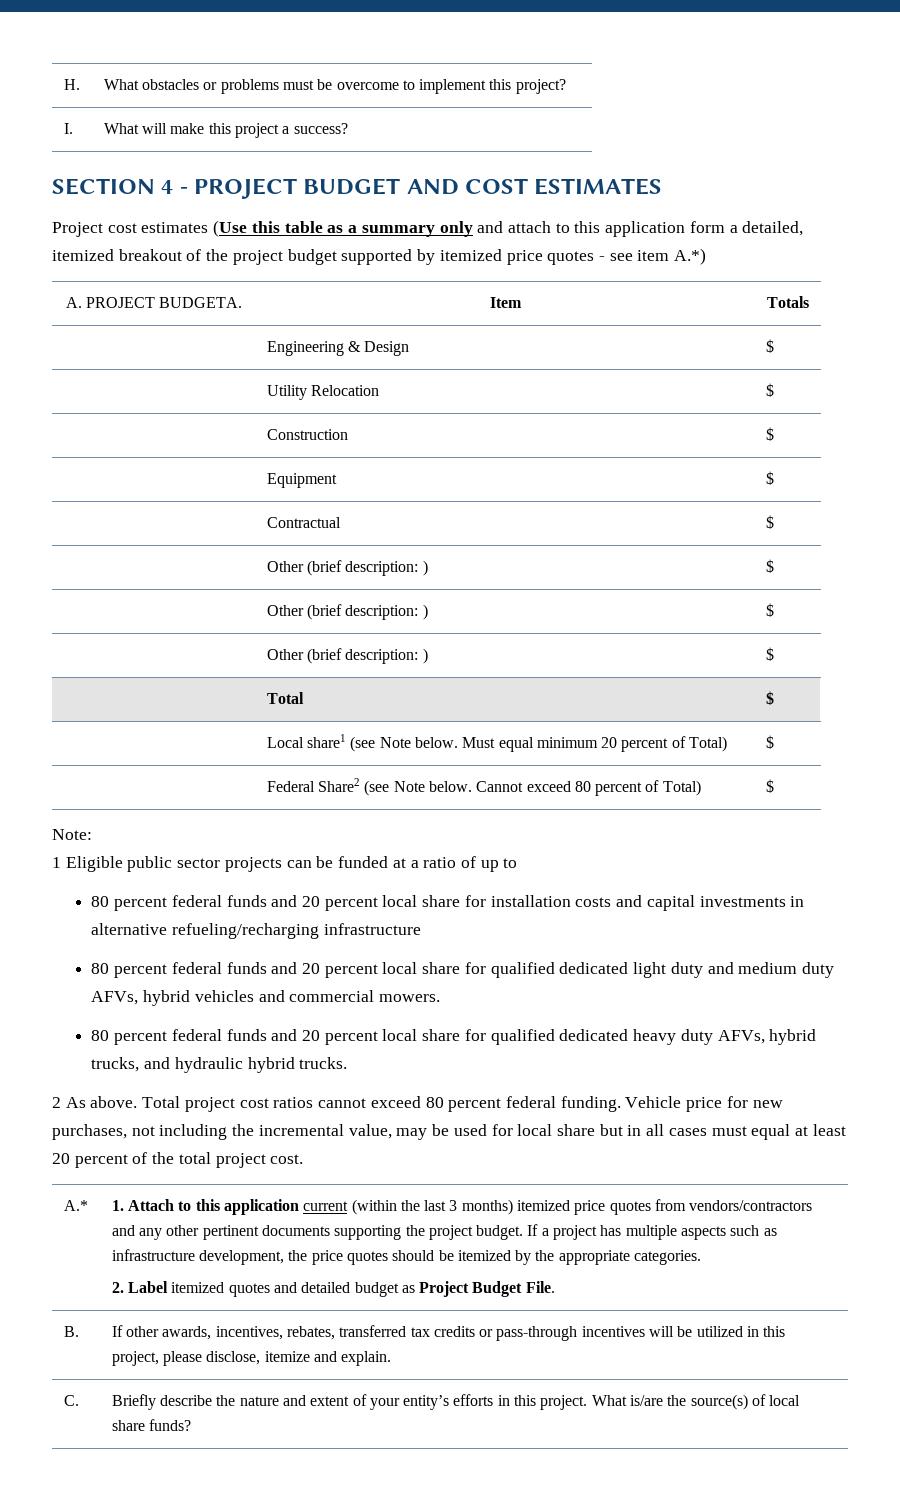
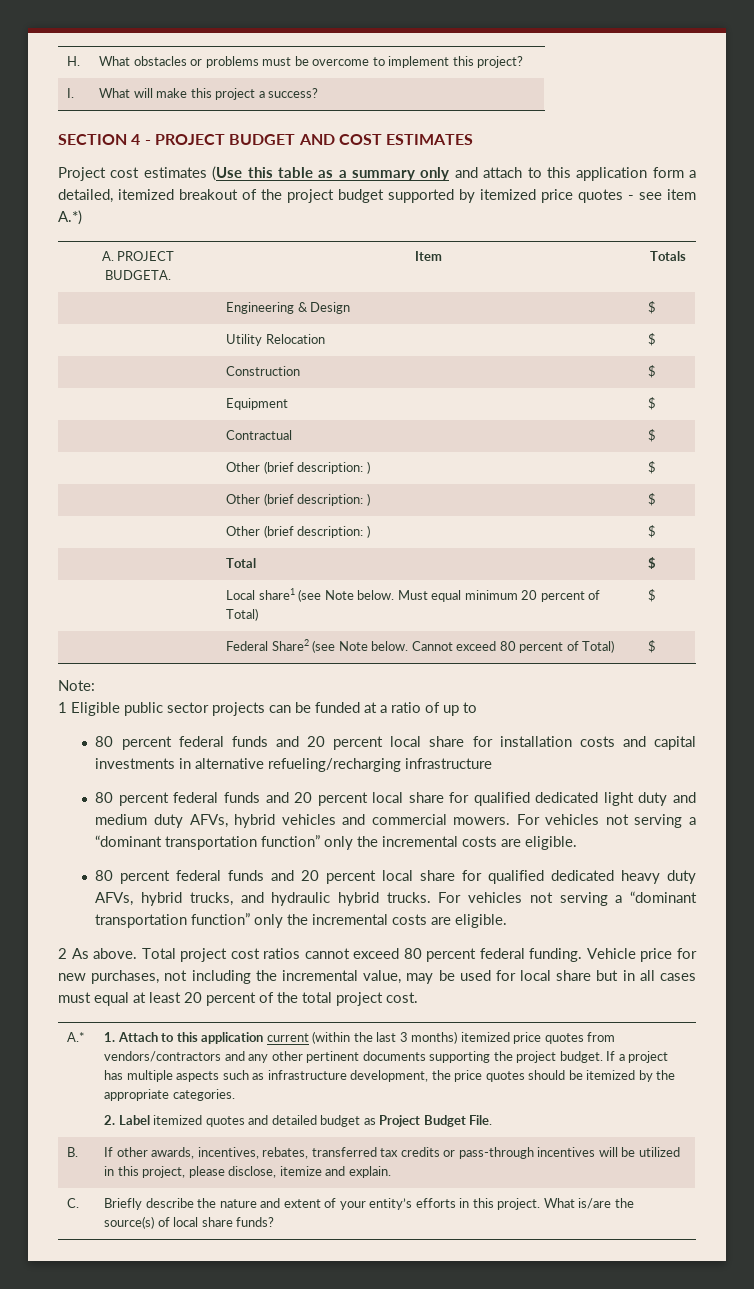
(440, 998) none -> [516,814,696,828] [95,835,578,850] For vehicles not serving a “dominant transportation function” only the incremental costs are eligible.
(348, 1063) none -> [438,891,697,906] [95,913,508,928] For vehicles not serving a “dominant transportation function” only the incremental costs are eligible.

